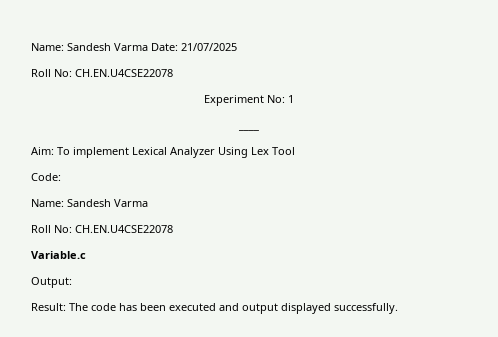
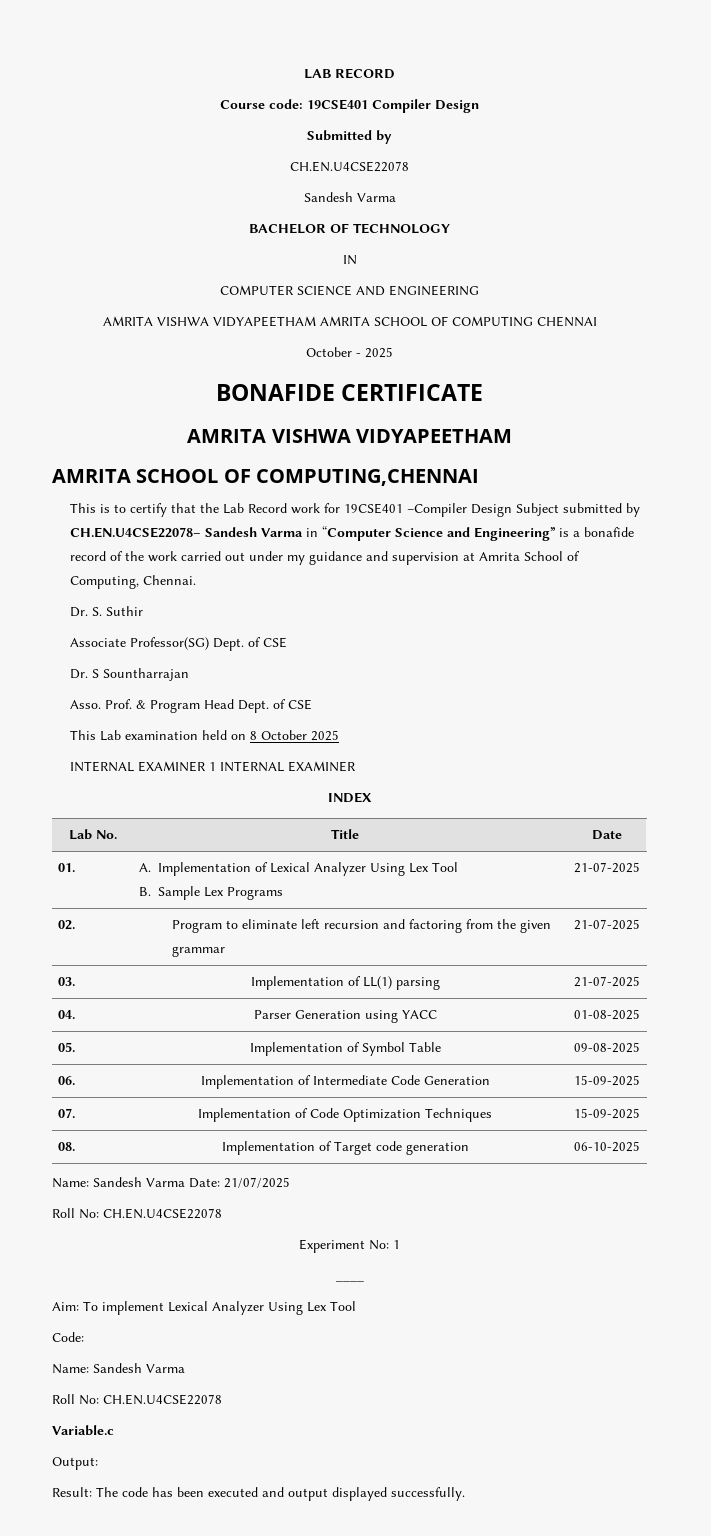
(31, 47) none -> [304,68,395,79] [220,99,479,113] [307,130,392,144] [290,161,409,172] [303,192,396,202] [249,223,450,234] [342,255,357,265] [220,285,479,296] [102,316,597,327] [306,347,393,358] [215,384,484,401] [187,429,512,443] [52,469,480,486] [70,503,641,517] [70,526,635,541] [70,551,581,565] [70,575,197,589] [70,606,144,617] [70,637,288,651] [70,668,190,681] [70,699,313,713] [70,730,340,741] [70,761,357,772] [328,792,372,803] [68,829,117,840] [331,829,360,839] [592,830,622,840] [57,863,75,872] [138,862,458,876] [138,886,283,900] [574,862,640,873] [57,920,75,930] [171,919,551,933] [171,946,225,957] [574,919,640,930] [57,977,75,986] [250,976,440,990] [574,976,640,987] [57,1010,75,1019] [253,1010,437,1023] [574,1009,640,1020] [57,1042,75,1052] [249,1042,441,1056] [574,1042,640,1053] [57,1076,75,1085] [200,1075,490,1089] [574,1075,640,1086] [57,1108,75,1118] [198,1108,493,1122] [574,1108,640,1119] [57,1142,75,1151] [221,1141,469,1155] [574,1141,640,1152] LAB RECORD // Course code: 19CSE401 Compiler Design // Submitted by // CH.EN.U4CSE22078 // Sandesh Varma // BACHELOR OF TECHNOLOGY // IN // COMPUTER SCIENCE AND ENGINEERING // AMRITA VISHWA VIDYAPEETHAM AMRITA SCHOOL OF COMPUTING CHENNAI // October - 2025 // BONAFIDE CERTIFICATE // AMRITA VISHWA VIDYAPEETHAM // AMRITA SCHOOL OF COMPUTING,CHENNAI // This is to certify that the Lab Record work for 19CSE401 –Compiler Design Subject submitted by CH.EN.U4CSE22078– Sandesh Varma in “Computer Science and Engineering” is a bonafide record of the work carried out under my guidance and supervision at Amrita School of Computing, Chennai. // Dr. S. Suthir // Associate Professor(SG) Dept. of CSE // Dr. S Sountharrajan // Asso. Prof. & Program Head Dept. of CSE // This Lab examination held on 8 October 2025 // INTERNAL EXAMINER 1 INTERNAL EXAMINER // INDEX // Lab No. | Title | Date // 01. | A. Implementation of Lexical Analyzer Using Lex Tool // B. Sample Lex Programs | 21-07-2025 // 02. | Program to eliminate left recursion and factoring from the given grammar | 21-07-2025 // 03. | Implementation of LL(1) parsing | 21-07-2025 // 04. | Parser Generation using YACC | 01-08-2025 // 05. | Implementation of Symbol Table | 09-08-2025 // 06. | Implementation of Intermediate Code Generation | 15-09-2025 // 07. | Implementation of Code Optimization Techniques | 15-09-2025 // 08. | Implementation of Target code generation | 06-10-2025 //

